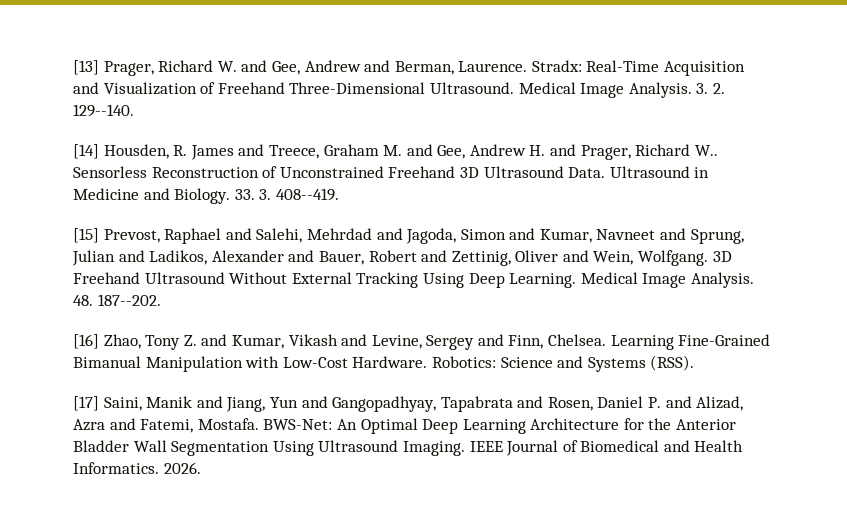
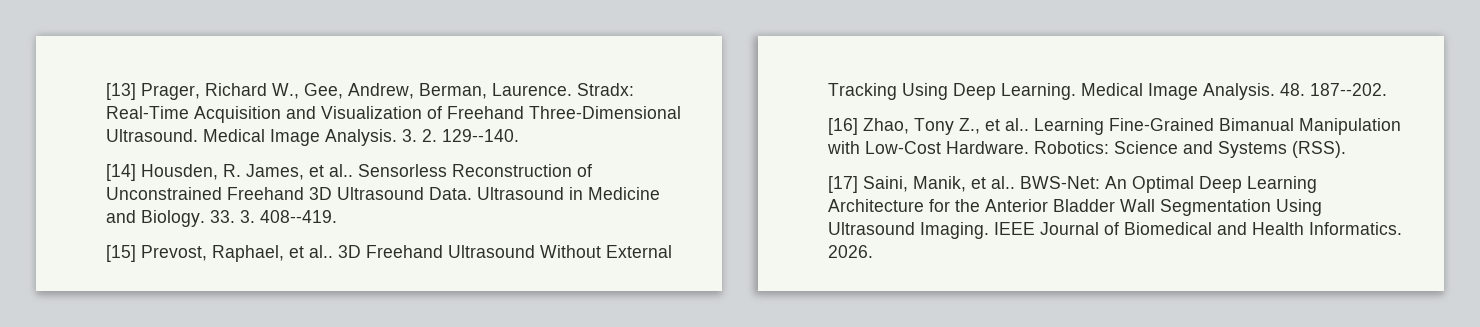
[217,60,391,75] W. and Gee, Andrew and -> [272,83,414,99] W., Gee, Andrew,
[190,144,718,160] James and Treece, Graham M. and Gee, Andrew H. and Prager, Richard W.. -> [246,164,353,180] James, et al..
[164,228,744,244] [72,250,709,266] Raphael and Salehi, Mehrdad and Jagoda, Simon and Kumar, Navneet and Sprung, Julian and Ladikos, Alexander and Bauer, Robert and Zettinig, Oliver and Wein, Wolfgang. -> [212,245,333,262] Raphael, et al..
[183,334,607,350] Z. and Kumar, Vikash and Levine, Sergey and Finn, Chelsea. -> [959,118,1029,134] Z., et al..
[146,396,744,412] [73,418,259,433] Manik and Jiang, Yun and Gangopadhyay, Tapabrata and Rosen, Daniel P. and Alizad, Azra and Fatemi, Mostafa. -> [913,176,1015,192] Manik, et al..

